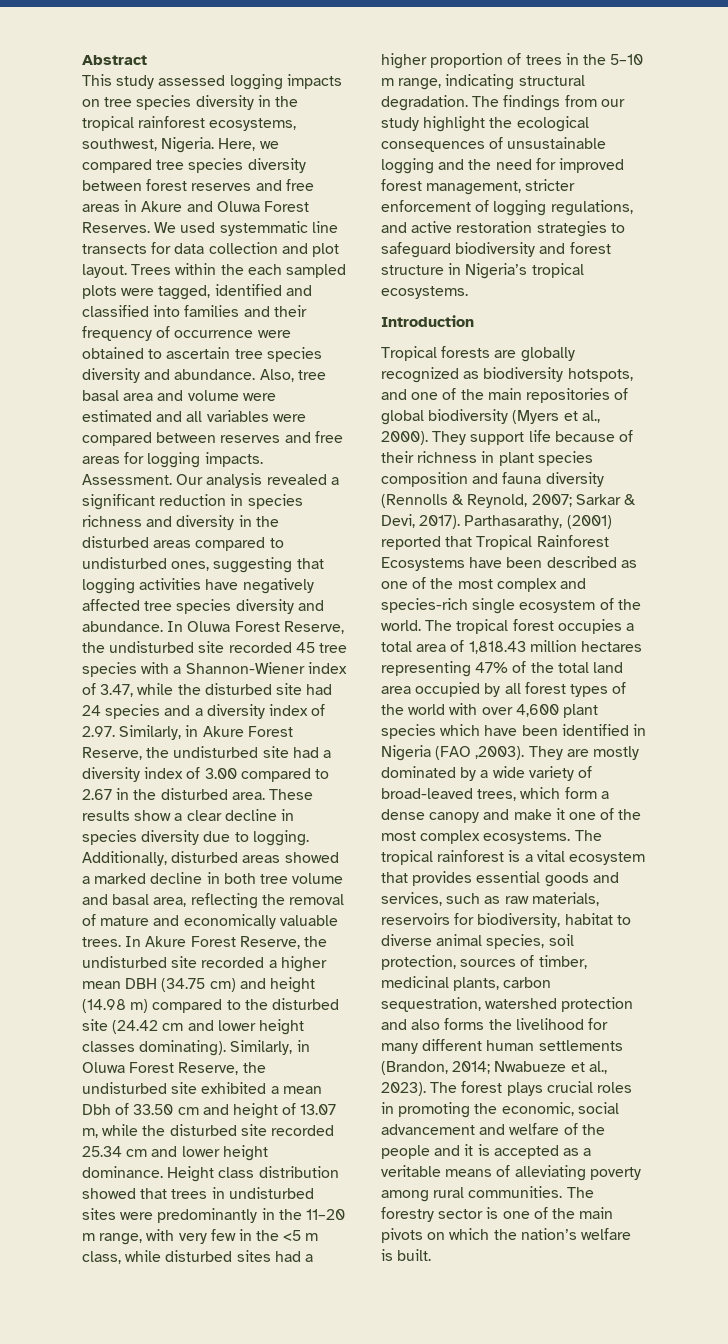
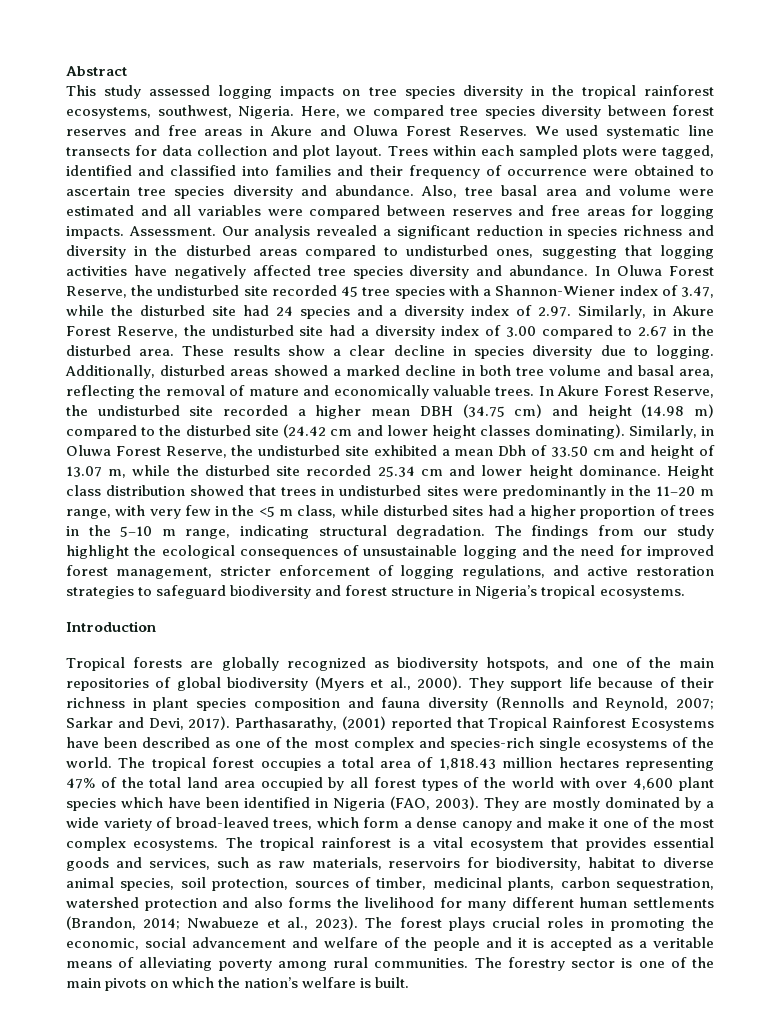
[219,221,308,236] systemmatic -> [606,126,681,139] systematic
[220,264,244,275] the -> (476, 150) none
[452,494,465,505] & -> [571,697,598,708] and
[623,494,636,505] & -> [117,717,144,728] and
[519,600,596,613] ecosystem -> [585,739,667,751] ecosystems
[435,746,525,760] (FAO ,2003). -> [390,796,479,810] (FAO, 2003).

